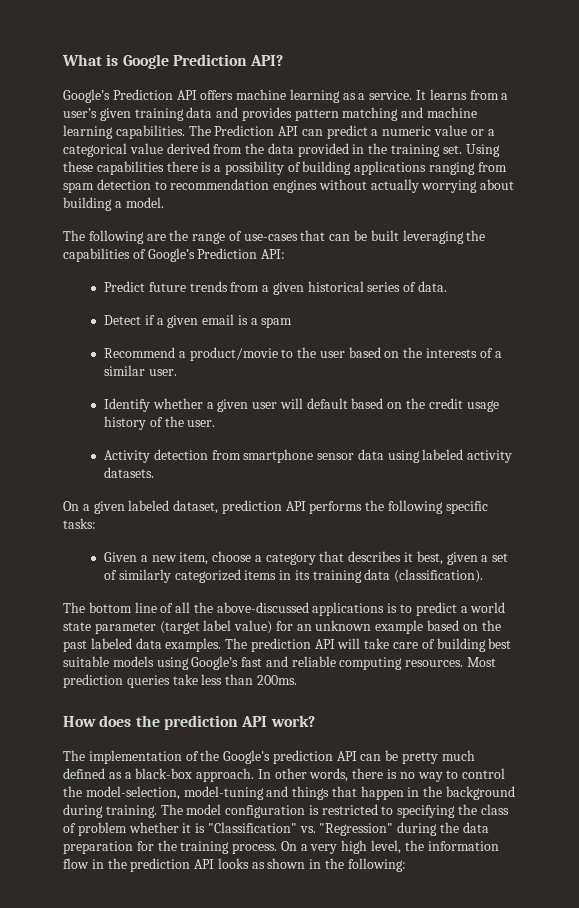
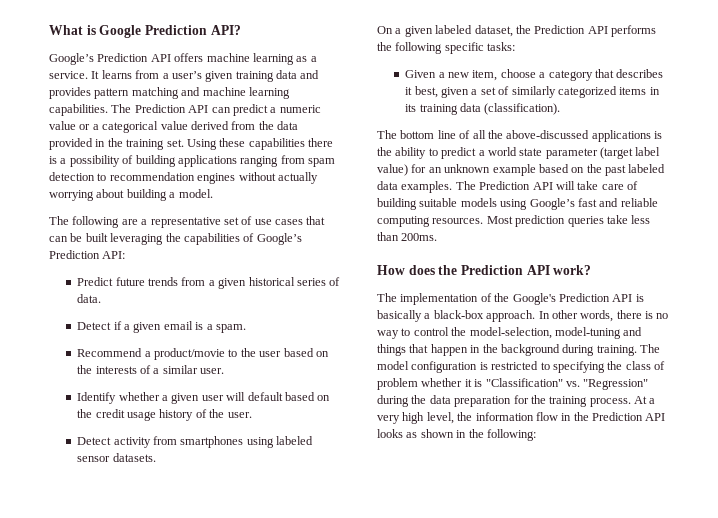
[169,230,298,244] the range of use-cases -> [141,216,303,228] a representative set of use cases
[261,317,293,328] spam -> [215,324,246,333] spam.
[103,449,384,463] Activity detection from smartphone sensor data -> [77,436,244,448] Detect activity from smartphones
[467,450,513,463] activity -> [77,456,111,462] sensor
[221,500,282,514] prediction -> [515,25,586,34] the Prediction
(398, 608) none -> [377,147,427,159] the ability
[250,638,311,652] prediction -> [479,181,531,190] Prediction
[488,638,512,649] best -> (417, 204) none
[163,715,238,730] prediction -> [460,265,523,275] Prediction
[272,750,475,764] [63,768,122,779] prediction API can be pretty much defined as -> [558,293,644,302] [377,310,422,322] Prediction API is basically
[280,841,297,851] On -> [634,396,647,404] At
[130,858,191,872] prediction -> [592,412,643,421] Prediction

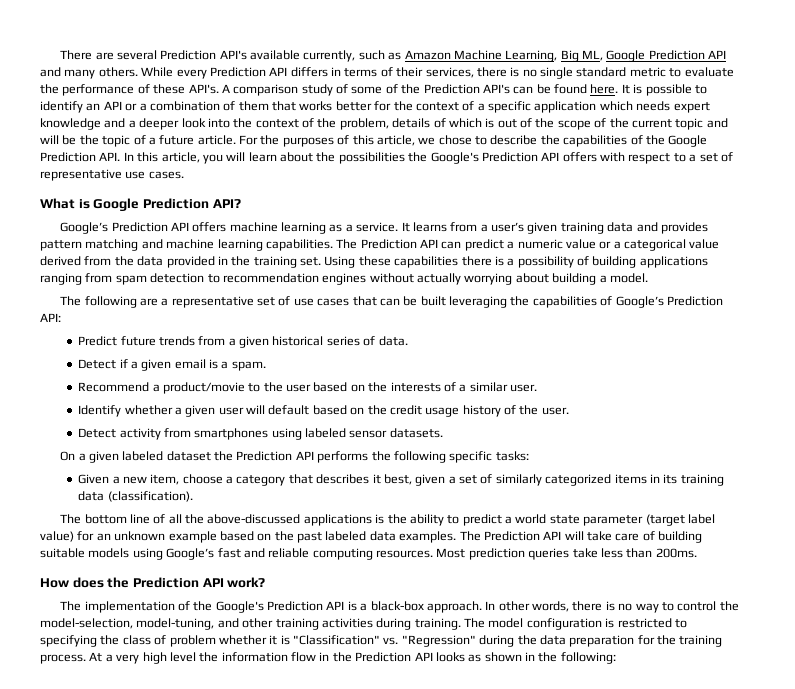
(49, 30) none -> [60,50,727,62] [40,67,734,79] [40,84,707,96] [40,101,710,113] [40,118,728,130] [40,135,708,147] [40,152,733,164] [40,169,184,181] There are several Prediction API's available currently, such as Amazon Machine Learning, Big ML, Google Prediction API and many others. While every Prediction API differs in terms of their services, there is no single standard metric to evaluate the performance of these API's. A comparison study of some of the Prediction API's can be found here. It is possible to identify an API or a combination of them that works better for the context of a specific application which needs expert knowledge and a deeper look into the context of the problem, details of which is out of the scope of the current topic and will be the topic of a future article. For the purposes of this article, we chose to describe the capabilities of the Google Prediction API. In this article, you will learn about the possibilities the Google's Prediction API offers with respect to a set of representative use cases. //
[474,25,513,37] dataset, -> [166,451,211,461] dataset
[377,310,422,322] basically -> (357, 606) none
[554,327,643,339] [377,344,560,356] model-tuning and things that happen in the background -> [136,618,373,630] model-tuning, and other training activities
[426,412,454,424] level, -> [169,652,196,662] level

